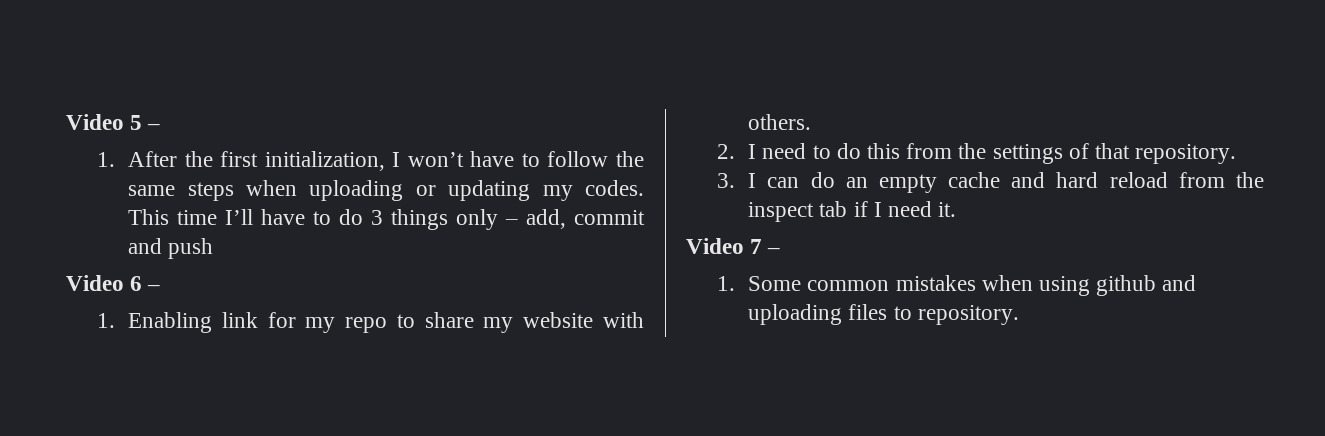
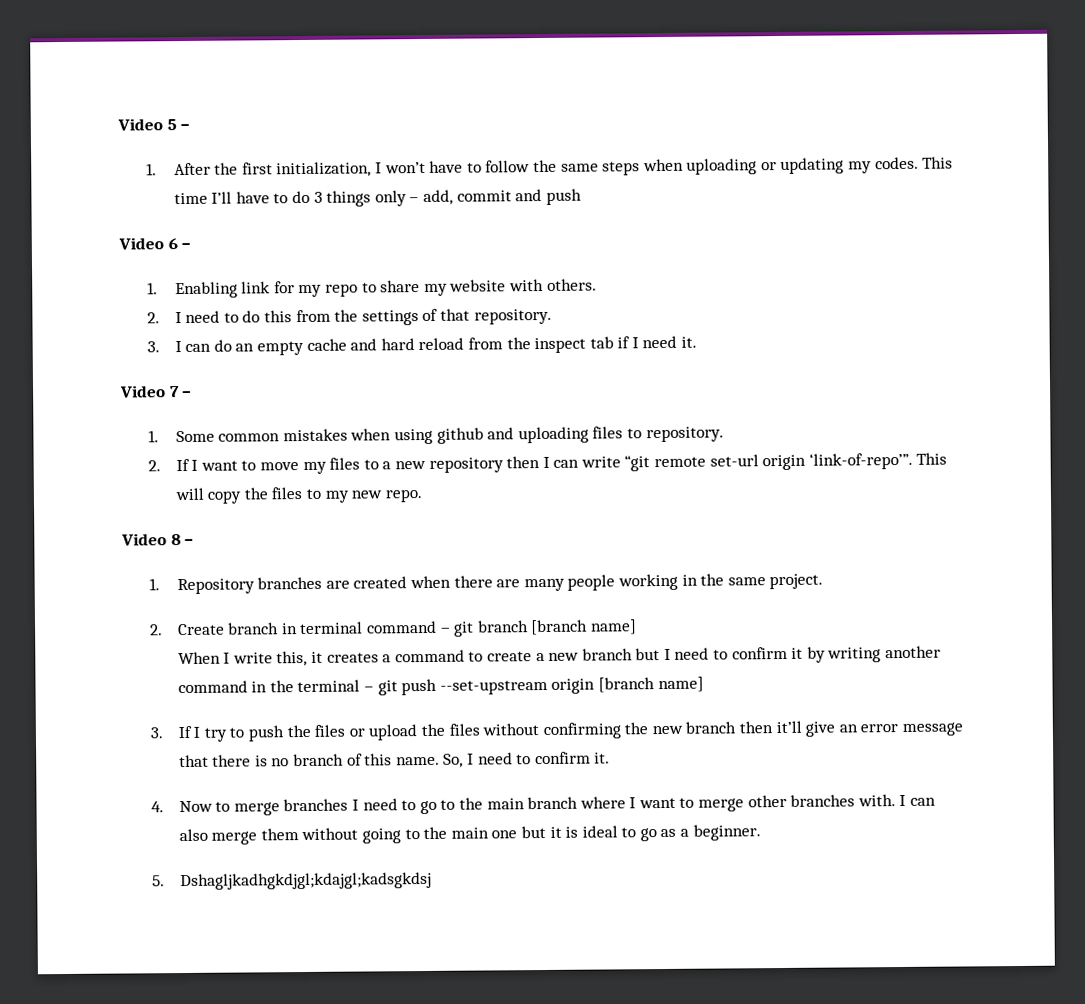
(1019, 315) none -> [148,452,948,475] [174,487,422,504] [121,533,195,546] [149,573,824,595] [150,619,637,637] [177,645,942,667] [177,676,704,696] [150,720,964,742] [178,751,611,768] [151,794,937,816] [178,824,761,845] [152,871,432,891] // 2. If I want to move my files to a new repository then I can write “git remote set-url origin ‘link-of-repo’”. This will copy the files to my new repo. // Video 8 – // 1. Repository branches are created when there are many people working in the same project. // 2. Create branch in terminal command – git branch [branch name] // When I write this, it creates a command to create a new branch but I need to confirm it by writing another command in the terminal – git push --set-upstream origin [branch name] // 3. If I try to push the files or upload the files without confirming the new branch then it’ll give an error message that there is no branch of this name. So, I need to confirm it. // 4. Now to merge branches I need to go to the main branch where I want to merge other branches with. I can also merge them without going to the main one but it is ideal to go as a beginner. // 5. Dshagljkadhgkdjgl;kdajgl;kadsgkdsj

